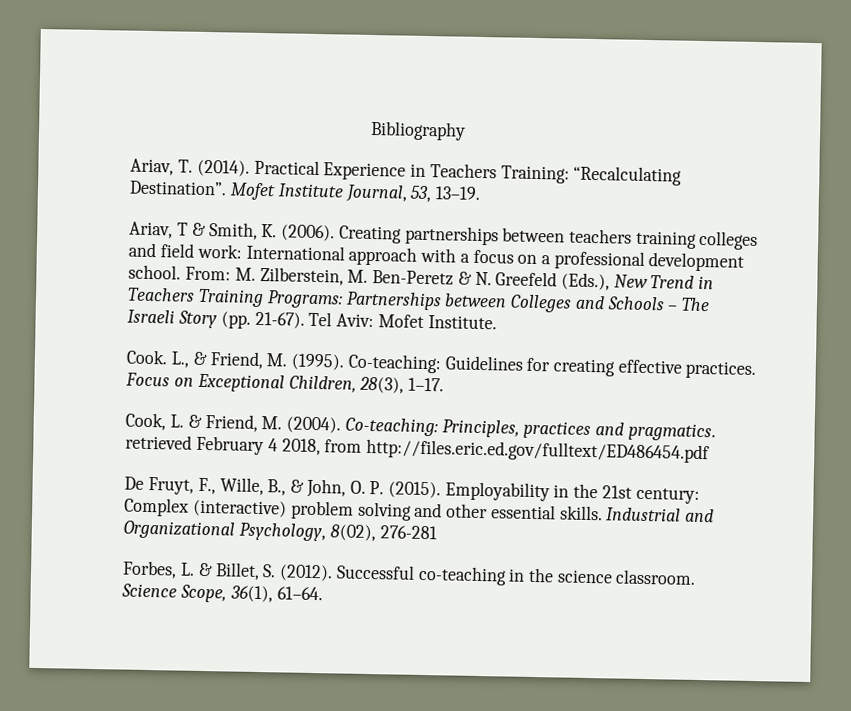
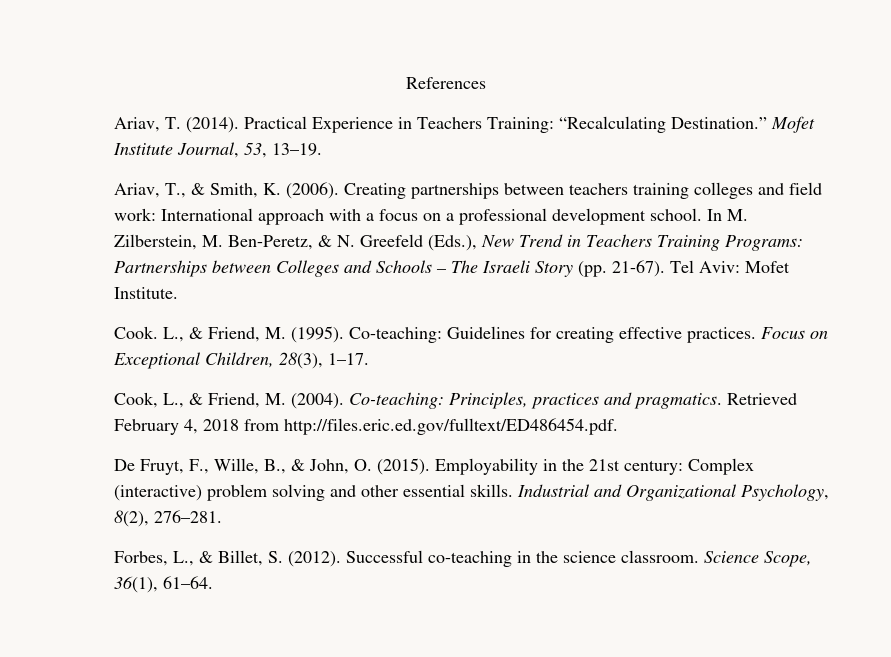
[370,120,466,141] Bibliography -> [405,77,486,89] References
[129,180,228,196] Destination”. -> [670,117,767,129] Destination.”
[177,222,189,236] T -> [164,183,186,198] T.,
[185,266,232,281] From: -> [706,209,722,221] In
[372,270,455,286] Ben-Peretz -> [227,235,313,250] Ben-Peretz,
[170,414,185,428] L. -> [162,393,184,408] L.,
[125,434,711,464] retrieved February 4 2018, from http://files.eric.ed.gov/fulltext/ED486454.pdf -> [726,393,797,405] [113,418,618,435] Retrieved February 4, 2018 from http://files.eric.ed.gov/fulltext/ED486454.pdf.
[369,481,385,495] P. -> (372, 465) none
[329,524,437,542] 8(02), 276-281 -> [113,510,222,527] 8(2), 276–281.
[180,562,196,576] L. -> [172,551,194,566] L.,

